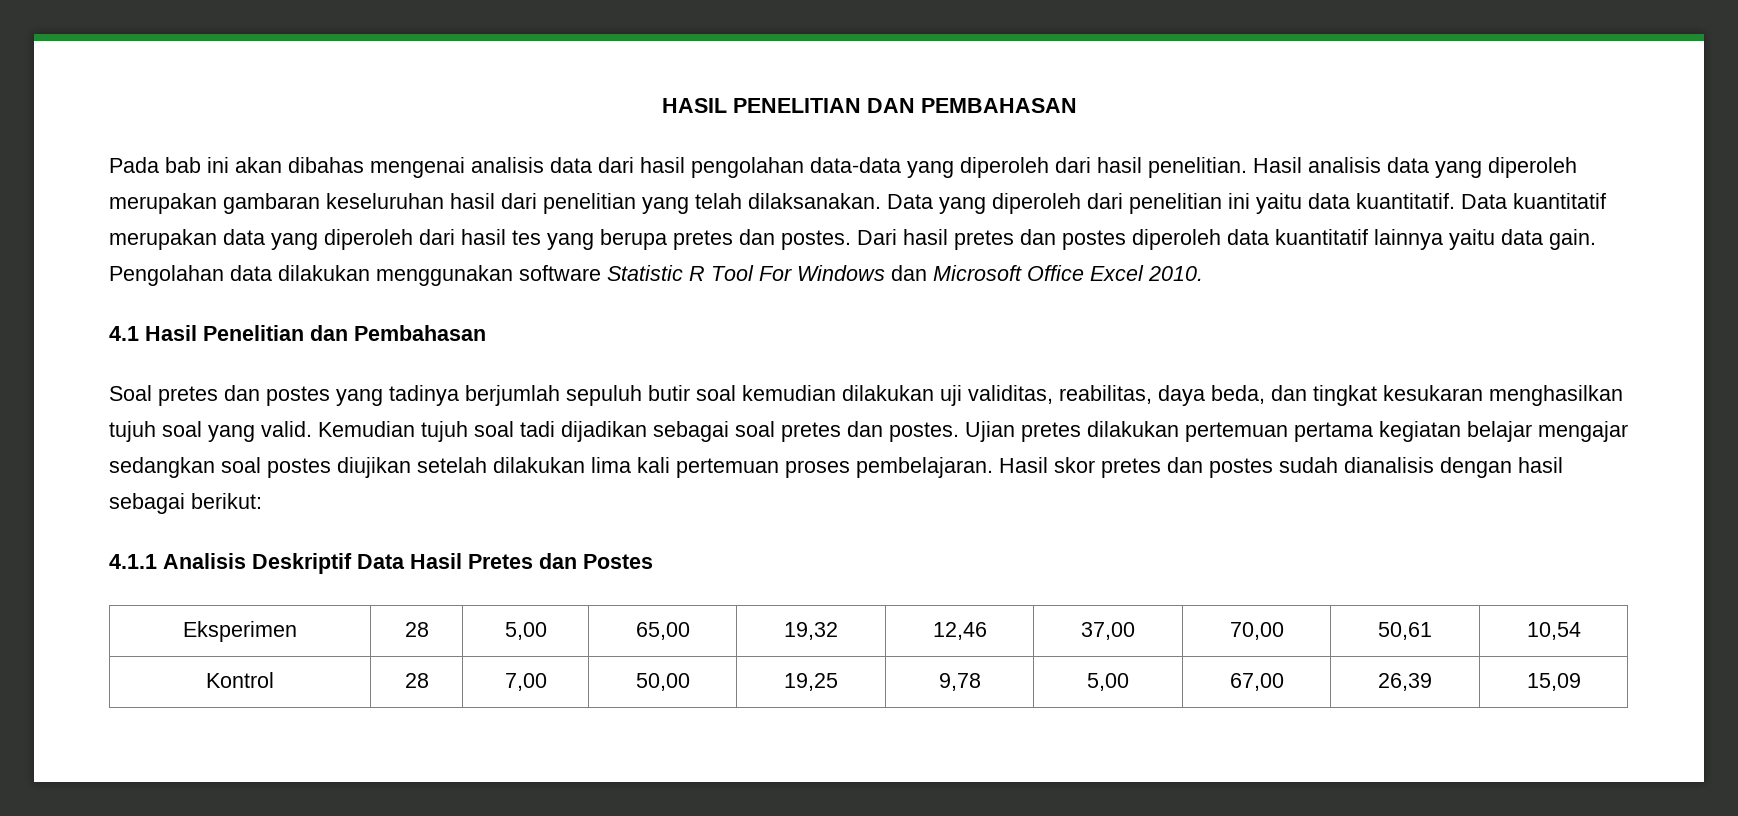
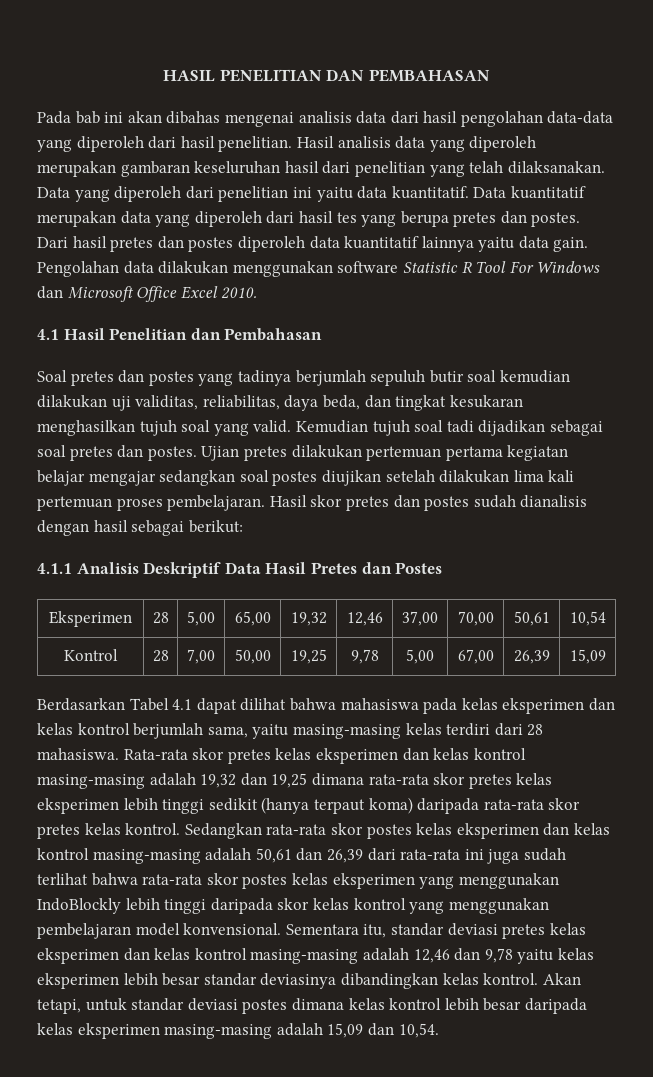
[1059,385,1152,404] reabilitas, -> [202,395,280,410] reliabilitas,
(1581, 682) none -> [37,698,615,714] [37,723,544,739] [37,748,526,764] [37,773,553,789] [37,797,581,814] [37,823,610,839] [37,848,566,864] [37,873,559,889] [37,898,549,914] [37,923,586,939] [37,948,594,964] [37,973,581,989] [37,998,587,1014] [37,1023,439,1039] // Berdasarkan Tabel 4.1 dapat dilihat bahwa mahasiswa pada kelas eksperimen dan kelas kontrol berjumlah sama, yaitu masing-masing kelas terdiri dari 28 mahasiswa. Rata-rata skor pretes kelas eksperimen dan kelas kontrol masing-masing adalah 19,32 dan 19,25 dimana rata-rata skor pretes kelas eksperimen lebih tinggi sedikit (hanya terpaut koma) daripada rata-rata skor pretes kelas kontrol. Sedangkan rata-rata skor postes kelas eksperimen dan kelas kontrol masing-masing adalah 50,61 dan 26,39 dari rata-rata ini juga sudah terlihat bahwa rata-rata skor postes kelas eksperimen yang menggunakan IndoBlockly lebih tinggi daripada skor kelas kontrol yang menggunakan pembelajaran model konvensional. Sementara itu, standar deviasi pretes kelas eksperimen dan kelas kontrol masing-masing adalah 12,46 dan 9,78 yaitu kelas eksperimen lebih besar standar deviasinya dibandingkan kelas kontrol. Akan tetapi, untuk standar deviasi postes dimana kelas kontrol lebih besar daripada kelas eksperimen masing-masing adalah 15,09 dan 10,54.

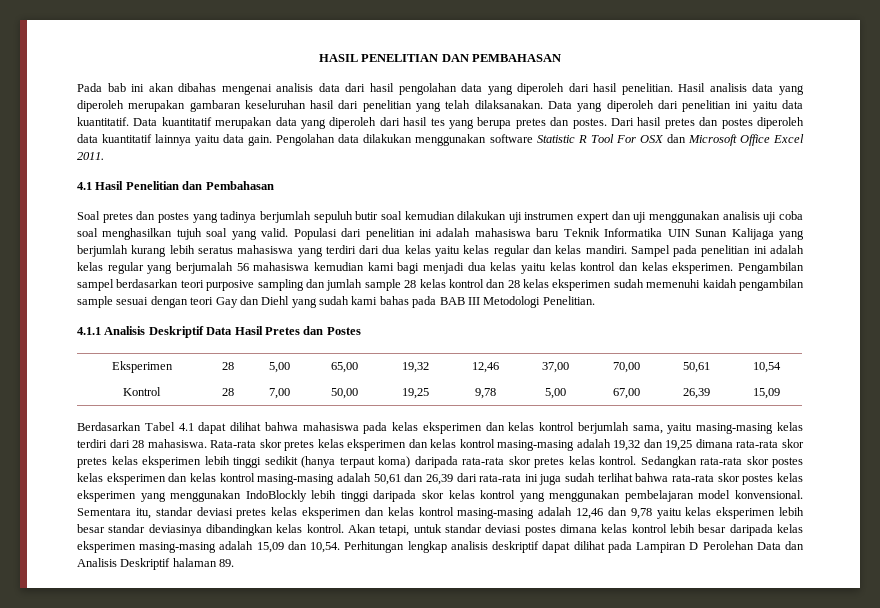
[547,111,614,124] data-data -> [461,83,483,92] data
[536,261,601,273] Windows -> [639,135,664,143] OSX
[221,287,258,299] 2010. -> [77,152,104,160] 2011.
[135,395,523,411] validitas, reliabilitas, daya beda, dan tingkat kesukaran -> [524,211,803,223] [77,228,98,237] instrumen expert dan uji menggunakan analisis uji coba soal
[295,420,603,436] [37,445,569,461] [37,470,575,486] [37,495,588,511] [37,520,243,536] Kemudian tujuh soal tadi dijadikan sebagai soal pretes dan postes. Ujian pretes dilakukan pertemuan pertama kegiatan belajar mengajar sedangkan soal postes diujikan setelah dilakukan lima kali pertemuan proses pembelajaran. Hasil skor pretes dan postes sudah dianalisis dengan hasil sebagai berikut: -> [293,228,805,240] [77,245,804,257] [77,262,804,274] [77,279,805,291] [77,296,595,308] Populasi dari penelitian ini adalah mahasiswa baru Teknik Informatika UIN Sunan Kalijaga yang berjumlah kurang lebih seratus mahasiswa yang terdiri dari dua kelas yaitu kelas regular dan kelas mandiri. Sampel pada penelitian ini adalah kelas regular yang berjumalah 56 mahasiswa kemudian kami bagi menjadi dua kelas yaitu kelas kontrol dan kelas eksperimen. Pengambilan sampel berdasarkan teori purposive sampling dan jumlah sample 28 kelas kontrol dan 28 kelas eksperimen sudah memenuhi kaidah pengambilan sample sesuai dengan teori Gay dan Diehl yang sudah kami bahas pada BAB III Metodologi Penelitian.
(439, 1030) none -> [344,541,805,553] [77,558,235,570] Perhitungan lengkap analisis deskriptif dapat dilihat pada Lampiran D Perolehan Data dan Analisis Deskriptif halaman 89.

